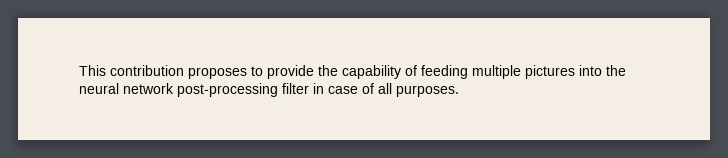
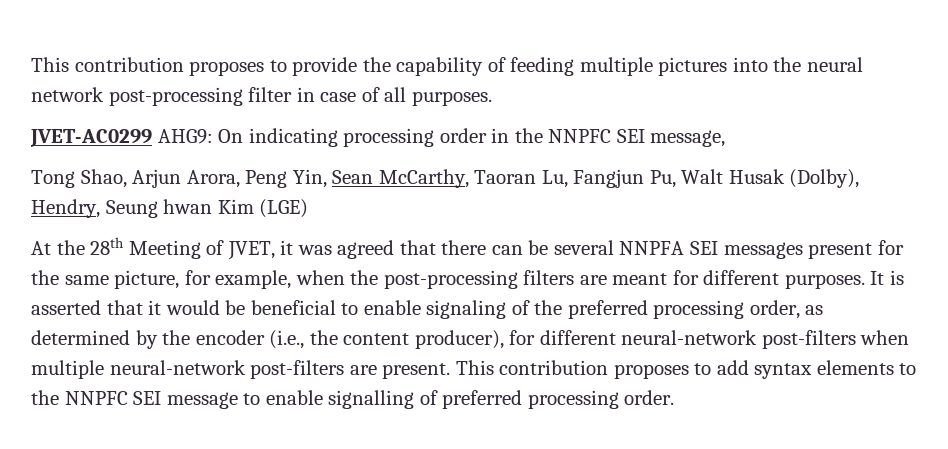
(459, 91) none -> [30,128,726,147] [31,169,860,188] [31,199,309,218] [31,237,904,260] [31,270,905,289] [31,300,824,319] [31,330,910,349] [31,360,917,379] [31,390,675,409] // JVET-AC0299 AHG9: On indicating processing order in the NNPFC SEI message, // Tong Shao, Arjun Arora, Peng Yin, Sean McCarthy, Taoran Lu, Fangjun Pu, Walt Husak (Dolby), Hendry, Seung hwan Kim (LGE) // At the 28th Meeting of JVET, it was agreed that there can be several NNPFA SEI messages present for the same picture, for example, when the post-processing filters are meant for different purposes. It is asserted that it would be beneficial to enable signaling of the preferred processing order, as determined by the encoder (i.e., the content producer), for different neural-network post-filters when multiple neural-network post-filters are present. This contribution proposes to add syntax elements to the NNPFC SEI message to enable signalling of preferred processing order.

